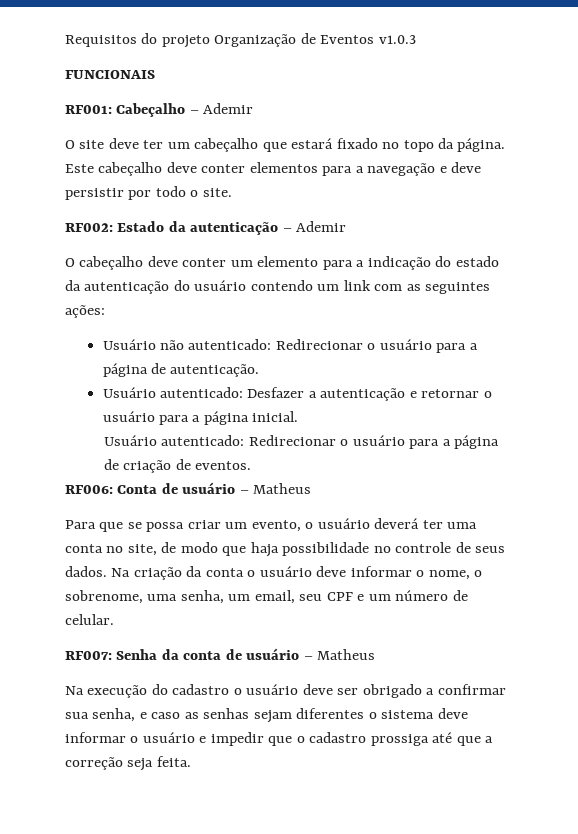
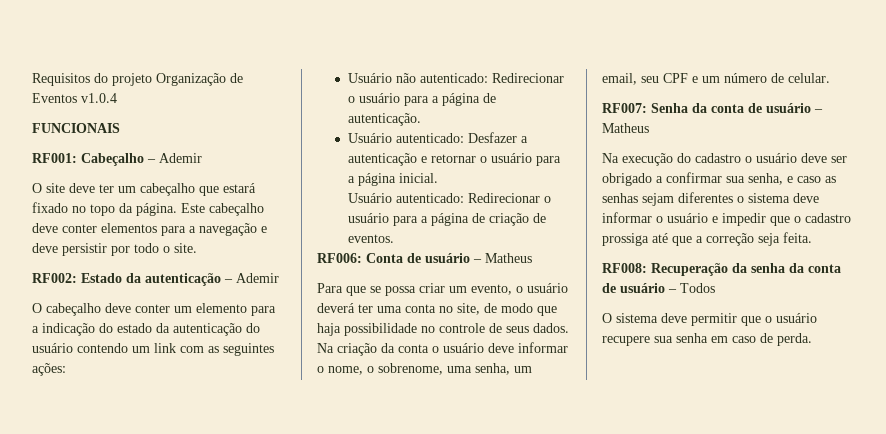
[378,35,416,44] v1.0.3 -> [81,93,117,103] v1.0.4
(191, 761) none -> [602,263,841,276] [602,283,715,293] [602,313,817,326] [602,333,812,346] // RF008: Recuperação da senha da conta de usuário – Todos // O sistema deve permitir que o usuário recupere sua senha em caso de perda.

